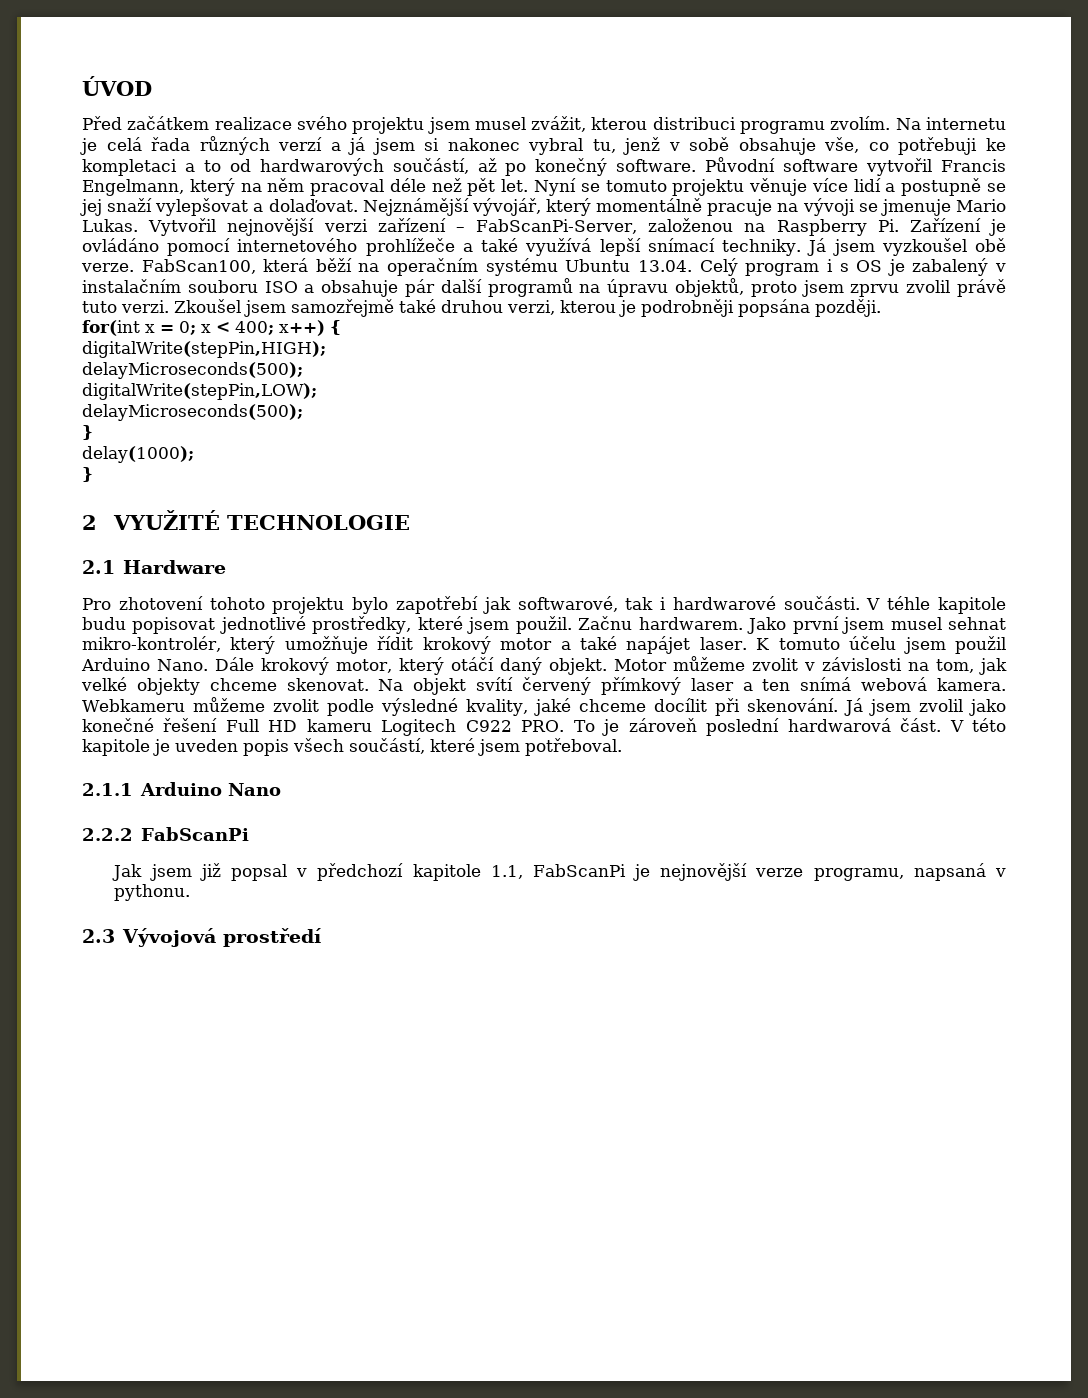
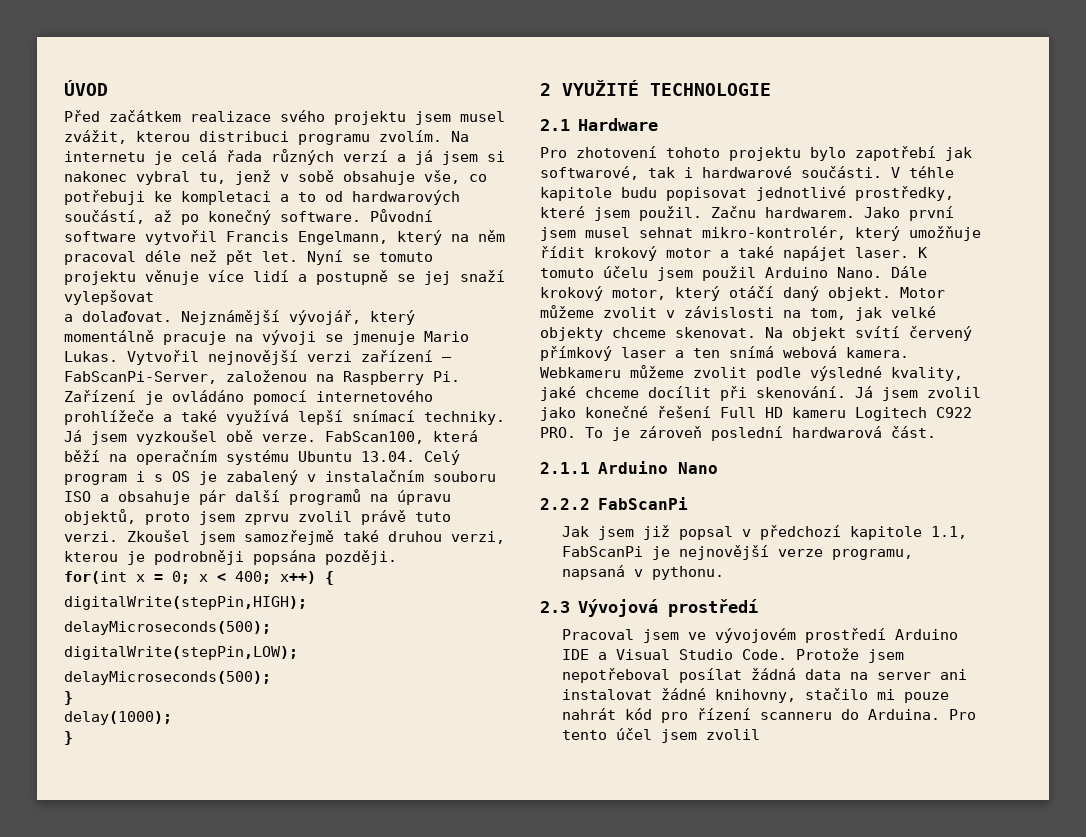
(249, 207) none -> (154, 297) //
[949,718,1006,732] [82,738,622,756] V této kapitole je uveden popis všech součástí, které jsem potřeboval. -> (936, 432) none
(323, 937) none -> [562,628,959,643] [562,648,905,663] [562,668,968,683] [562,688,950,703] [562,708,977,723] [562,728,761,743] // Pracoval jsem ve vývojovém prostředí Arduino IDE a Visual Studio Code. Protože jsem nepotřeboval posílat žádná data na server ani instalovat žádné knihovny, stačilo mi pouze nahrát kód pro řízení scanneru do Arduina. Pro tento účel jsem zvolil

